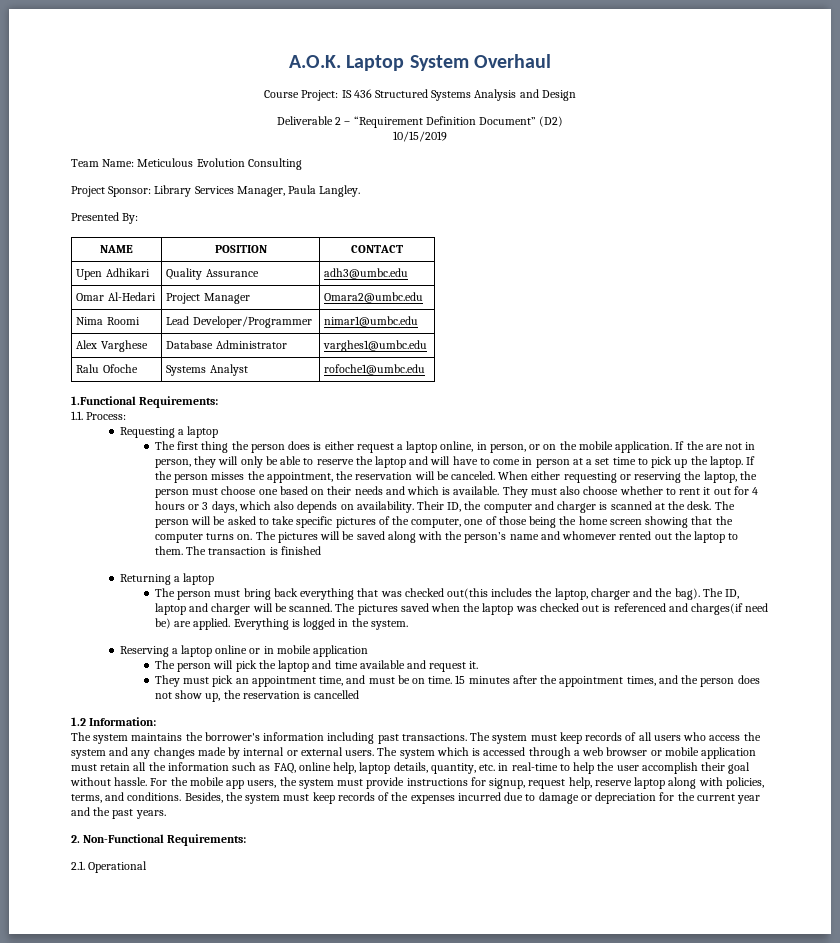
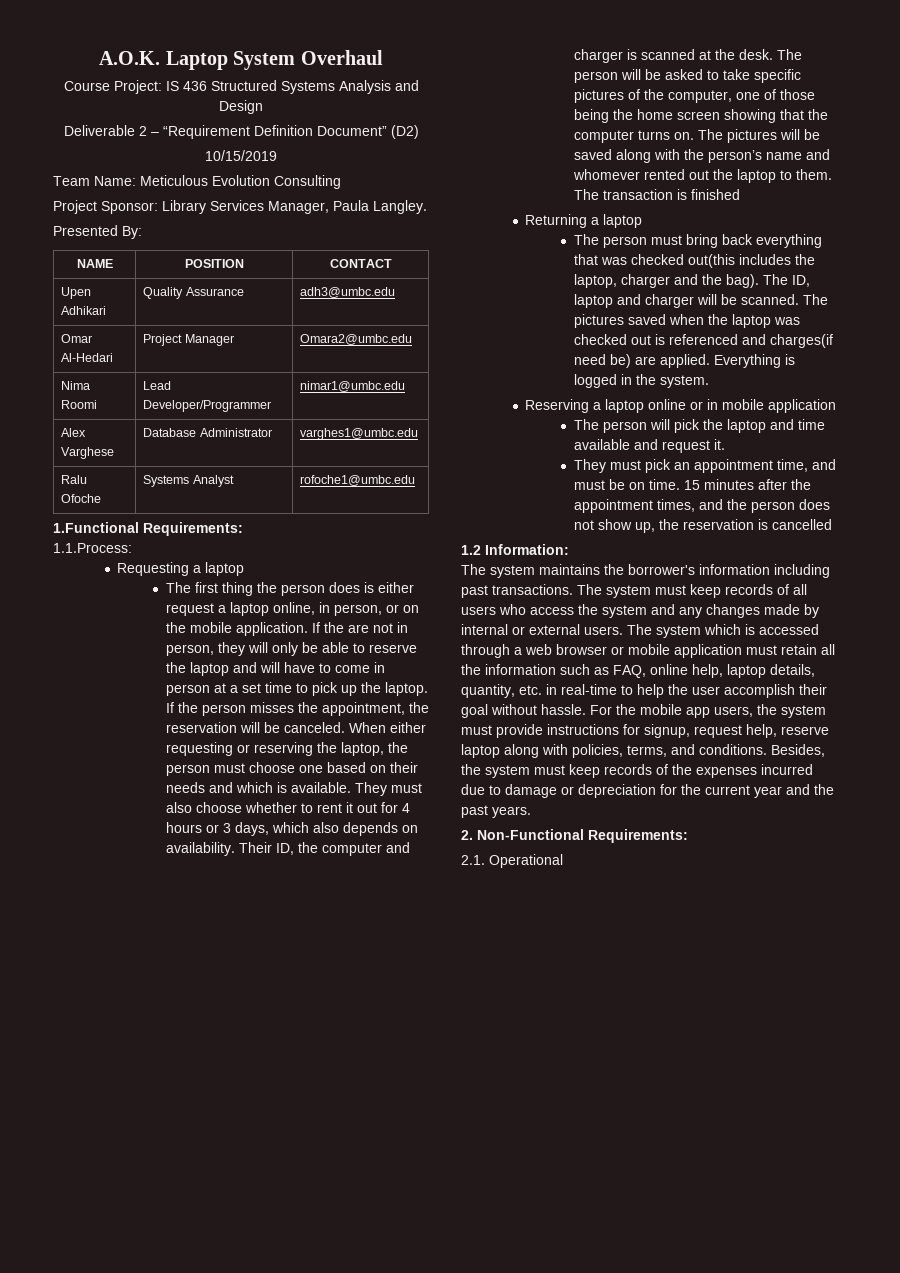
[71,411,127,420] 1.1. Process: -> [53,543,132,553] 1.1.Process:

